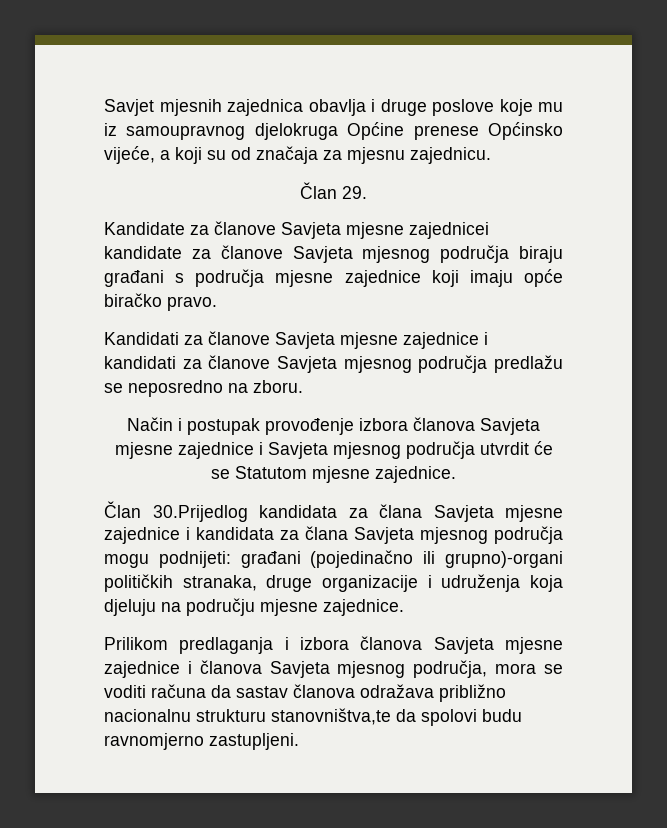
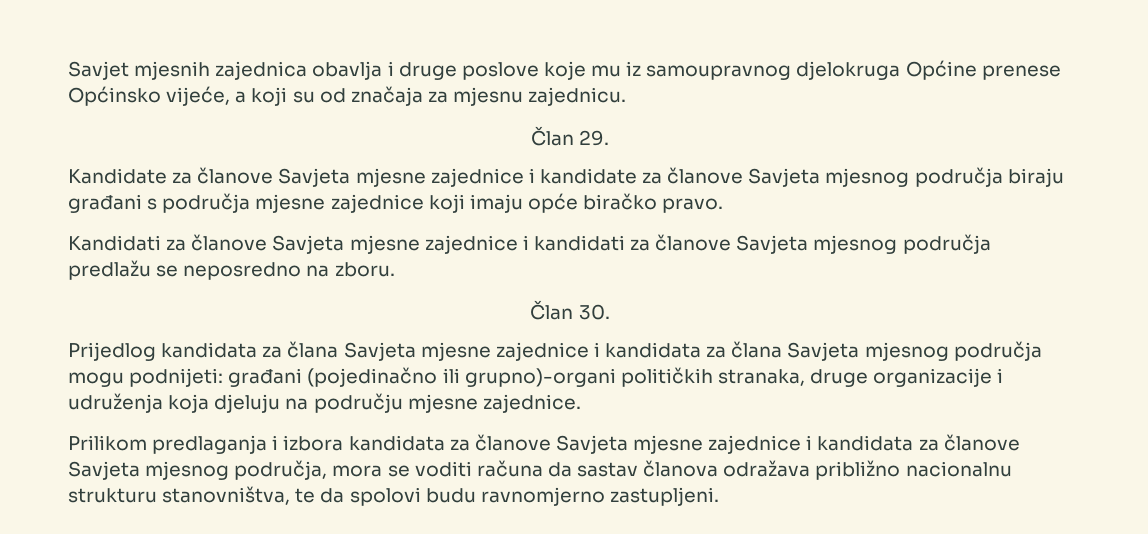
[409,222,489,239] zajednicei -> [430,168,535,187] zajednice i
[127,417,540,435] [114,441,553,459] [211,466,456,483] [104,501,248,522] Način i postupak provođenje izbora članova Savjeta mjesne zajednice i Savjeta mjesnog područja utvrdit će se Statutom mjesne zajednice. // Član 30.Prijedlog -> [530,300,610,320] [68,342,156,361] Član 30. // Prijedlog
[360,636,563,654] [104,660,262,678] članova Savjeta mjesne zajednice i članova -> [348,434,1020,454] kandidata za članove Savjeta mjesne zajednice i kandidata za članove
[271,708,391,725] stanovništva,te -> [162,486,316,505] stanovništva, te

